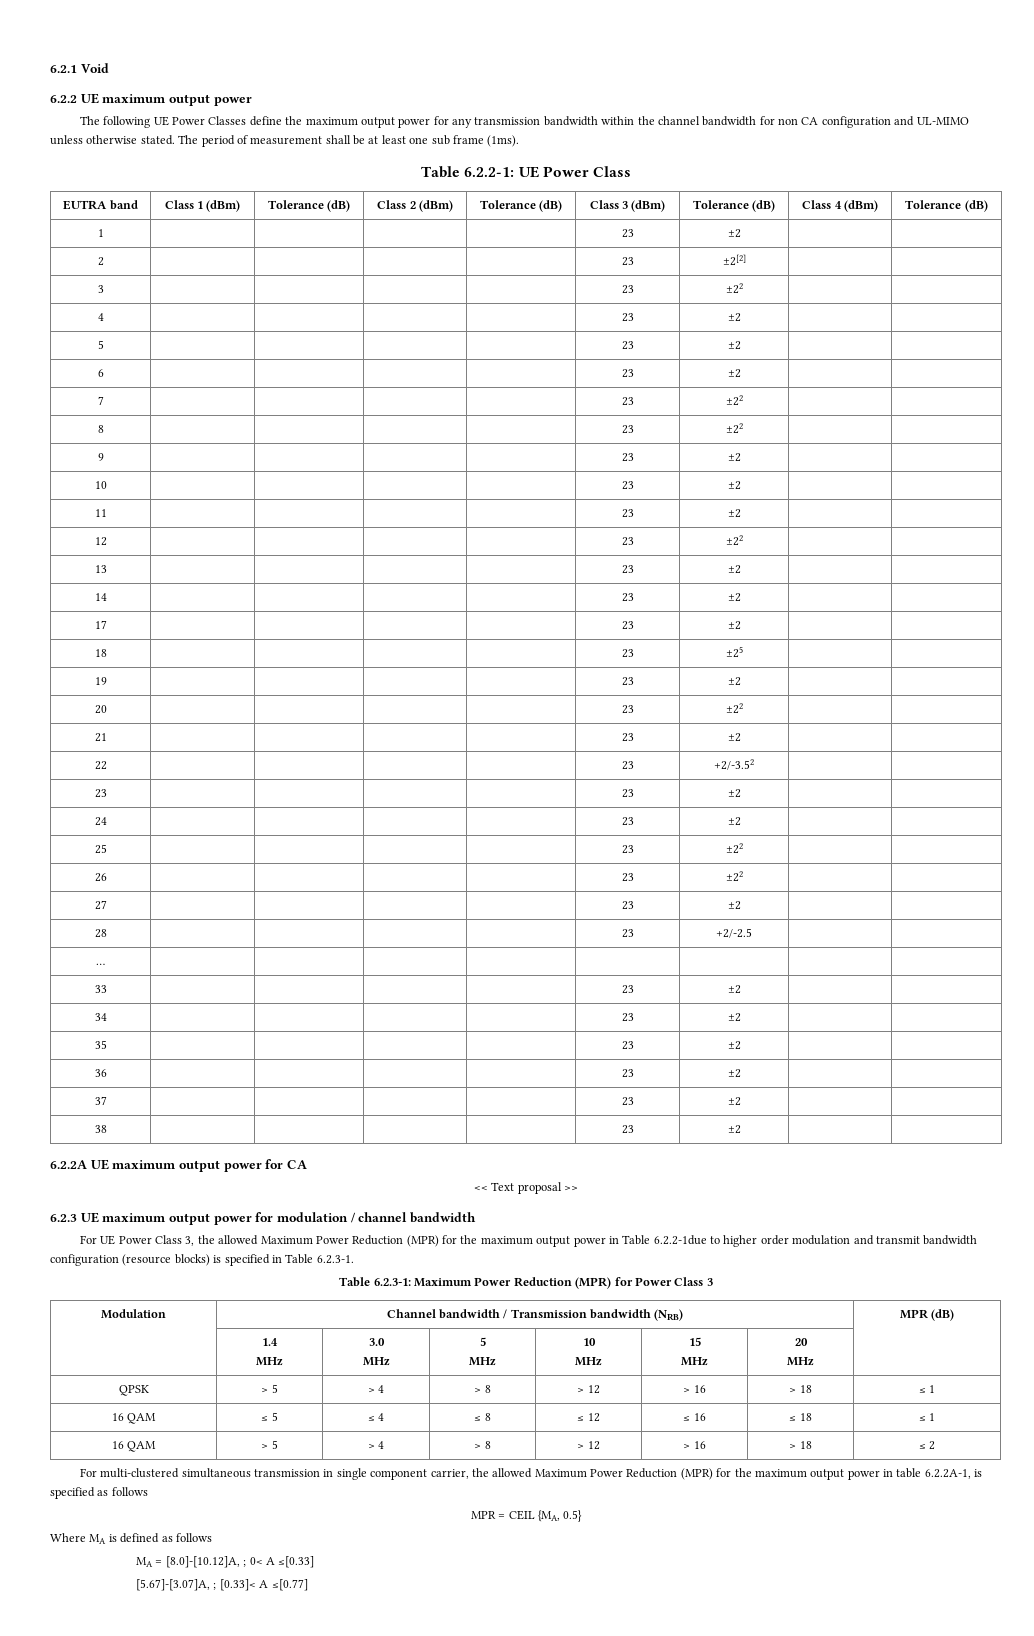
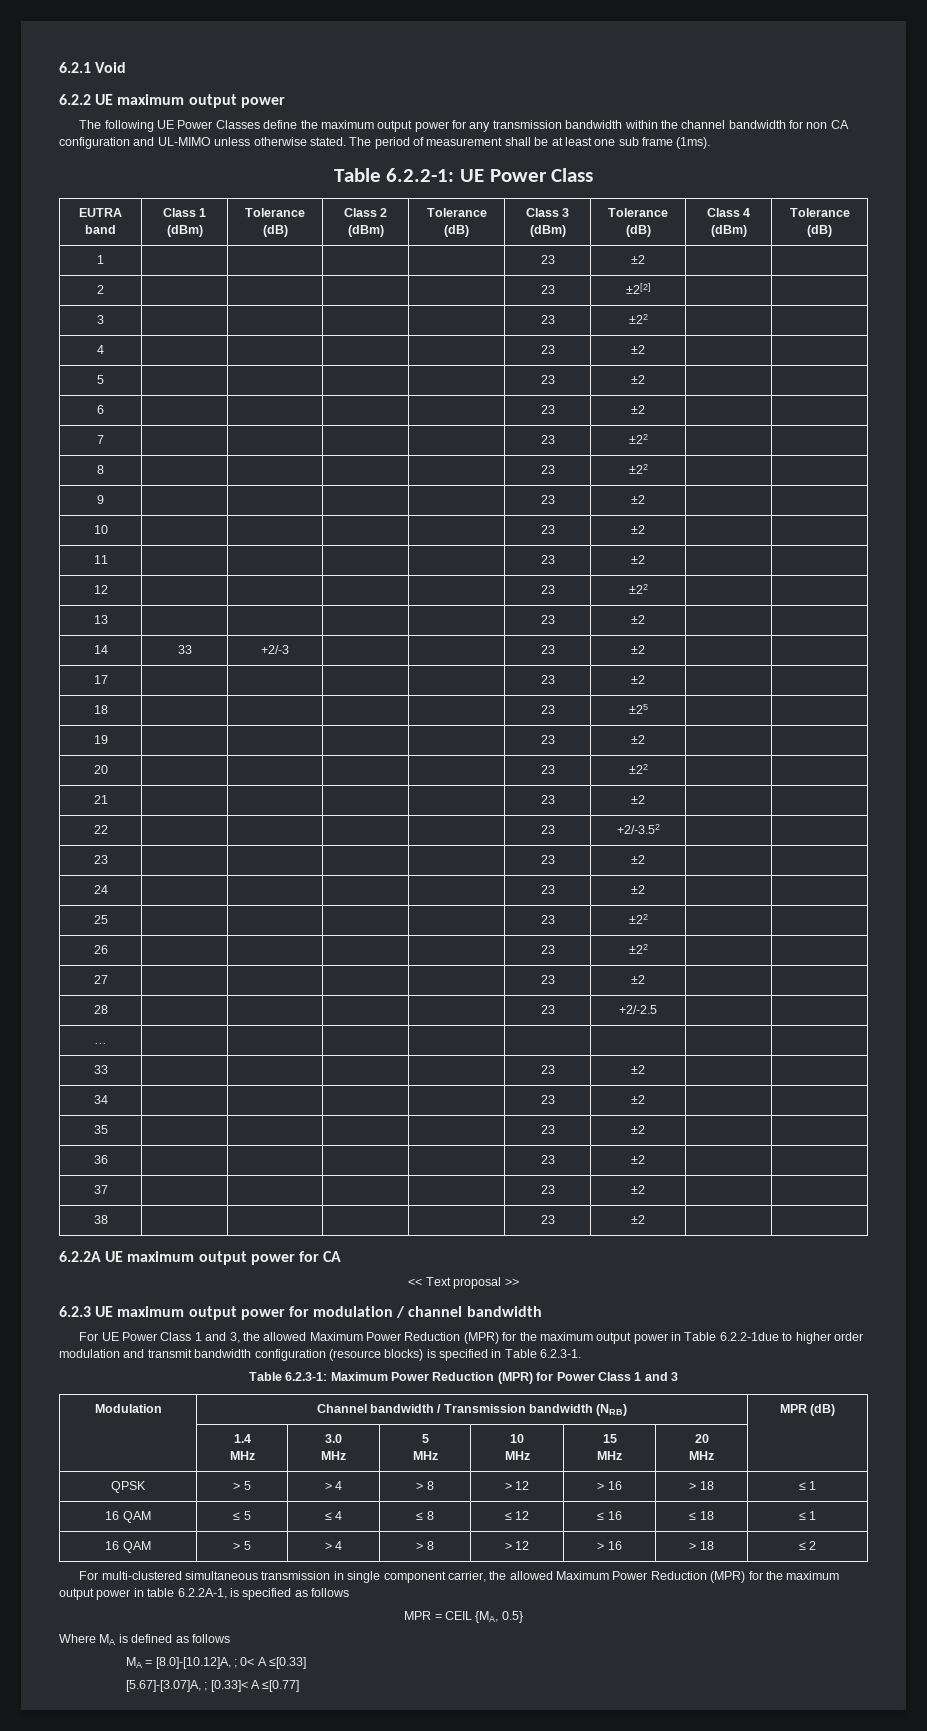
(107, 597) | -> [177,645,192,654] [261,645,289,654] 33 | +2/-3
(183, 1239) none -> [194,1332,227,1341] 1 and
(704, 1281) none -> [634,1372,668,1381] 1 and

